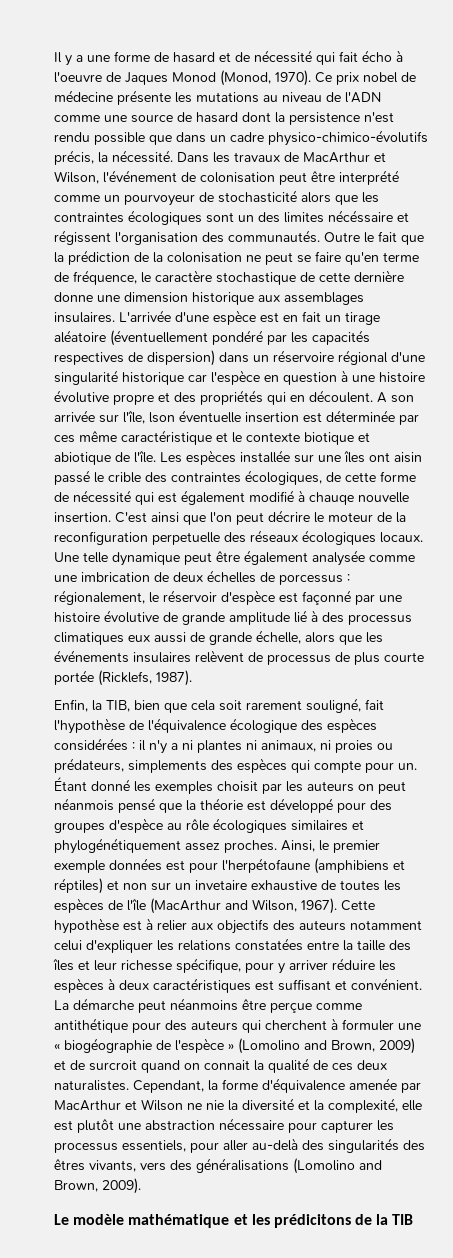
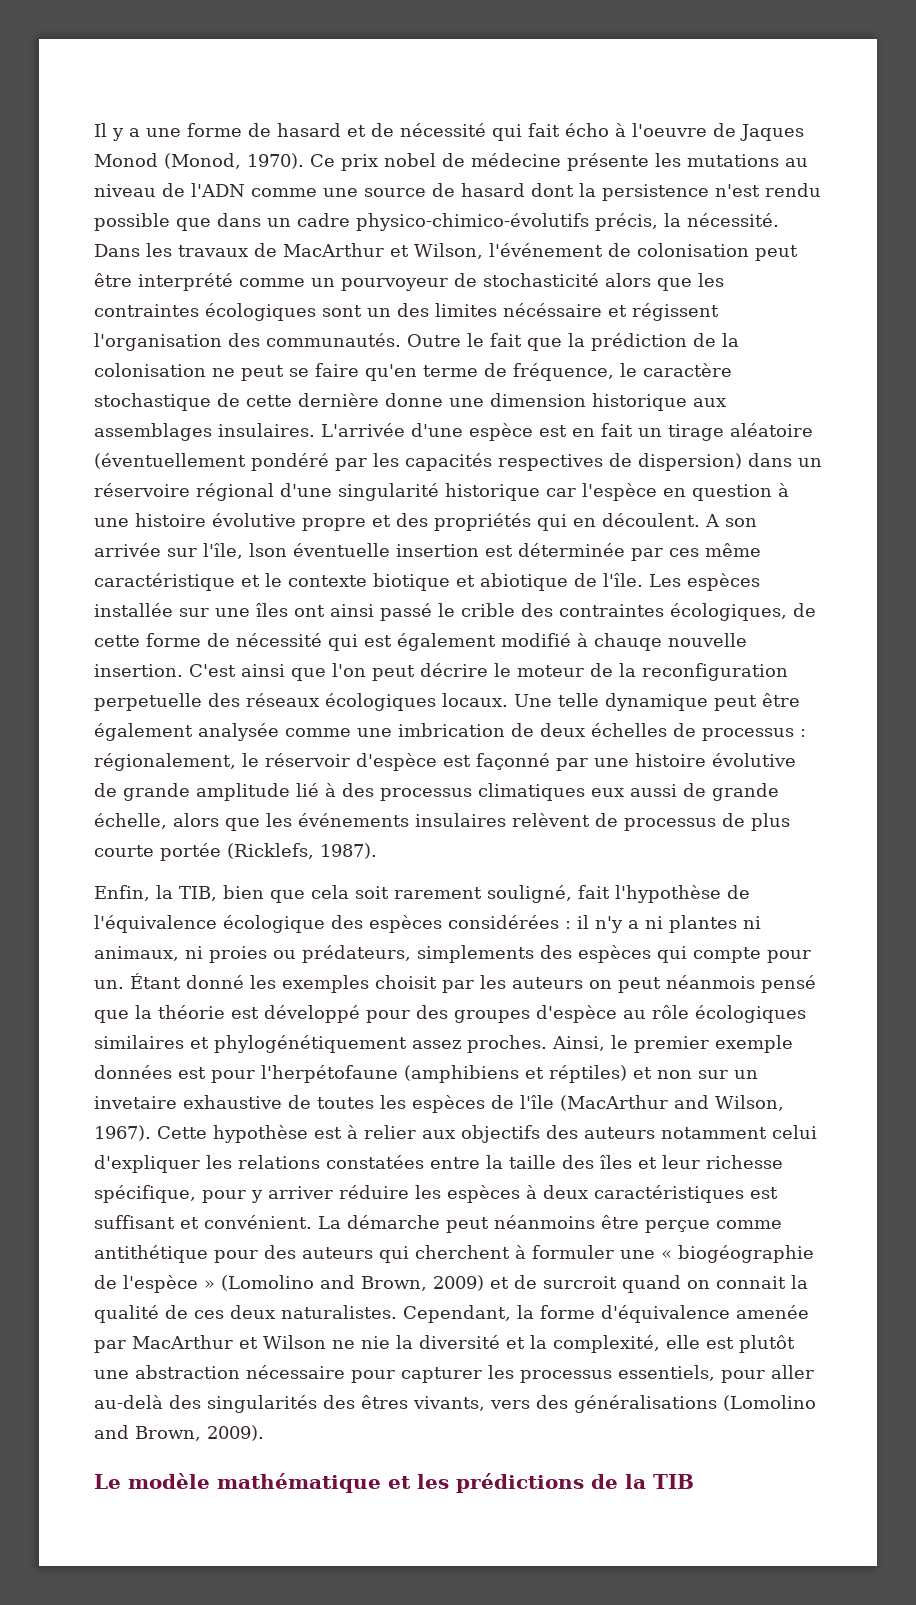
[394,452,422,463] aisin -> [330,604,374,617] ainsi
[279,574,343,585] porcessus -> [702,728,794,741] processus
[273,1214,351,1228] prédicitons -> [456,1473,584,1493] prédictions

